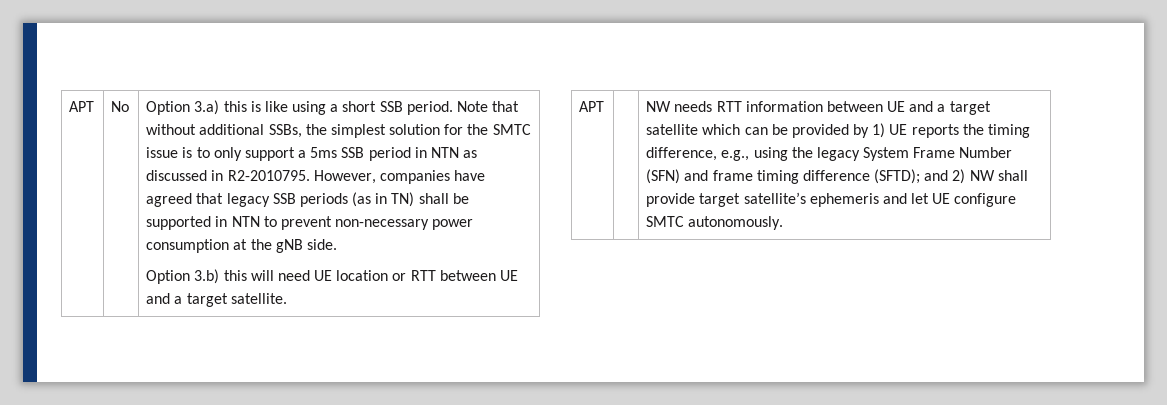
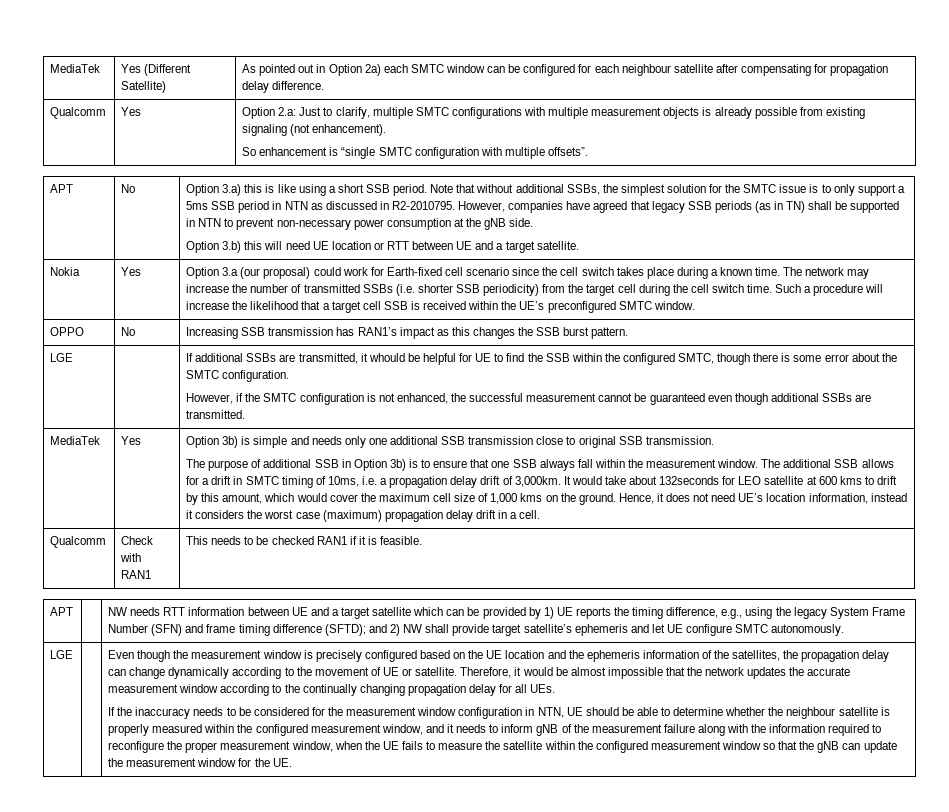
(69, 106) none -> [50,64,101,73] [121,64,192,76] [121,81,167,93] [242,64,889,76] [242,81,325,93] [50,107,107,119] [121,107,142,116] [242,107,865,119] [242,124,387,136] [242,147,589,159] MediaTek | Yes (Different Satellite) | As pointed out in Option 2a) each SMTC window can be configured for each neighbour satellite after compensating for propagation delay difference. // Qualcomm | Yes | Option 2.a: Just to clarify, multiple SMTC configurations with multiple measurement objects is already possible from existing signaling (not enhancement). // So enhancement is “single SMTC configuration with multiple offsets”. //
(287, 298) none -> [50,267,81,276] [121,267,142,276] [186,267,870,279] [186,284,884,296] [186,301,695,313] [50,327,85,336] [121,327,136,336] [186,327,629,339] [50,353,74,362] [186,353,897,365] [186,370,290,382] [186,393,872,405] [186,410,246,419] [50,436,101,445] [121,436,142,445] [186,436,714,448] [186,459,894,471] [186,476,898,488] [186,493,907,505] [186,510,541,522] [50,536,107,548] [121,536,154,545] [120,553,142,562] [121,570,152,579] [186,536,423,545] // Nokia | Yes | Option 3.a (our proposal) could work for Earth-fixed cell scenario since the cell switch takes place during a known time. The network may increase the number of transmitted SSBs (i.e. shorter SSB periodicity) from the target cell during the cell switch time. Such a procedure will increase the likelihood that a target cell SSB is received within the UE’s preconfigured SMTC window. // OPPO | No | Increasing SSB transmission has RAN1’s impact as this changes the SSB burst pattern. // LGE | | If additional SSBs are transmitted, it whould be helpful for UE to find the SSB within the configured SMTC, though there is some error about the SMTC configuration. // However, if the SMTC configuration is not enhanced, the successful measurement cannot be guaranteed even though additional SSBs are transmitted. // MediaTek | Yes | Option 3b) is simple and needs only one additional SSB transmission close to original SSB transmission. // The purpose of additional SSB in Option 3b) is to ensure that one SSB always fall within the measurement window. The additional SSB allows for a drift in SMTC timing of 10ms, i.e. a propagation delay drift of 3,000km. It would take about 132seconds for LEO satellite at 600 kms to drift by this amount, which would cover the maximum cell size of 1,000 kms on the ground. Hence, it does not need UE’s location information, instead it considers the worst case (maximum) propagation delay drift in a cell. // Qualcomm | Check with RAN1 | This needs to be checked RAN1 if it is feasible.
(784, 223) none -> [50,650,74,659] [108,650,890,662] [108,667,851,679] [108,684,556,696] [108,707,890,719] [108,724,882,736] [108,741,897,753] [108,758,292,767] // LGE | | Even though the measurement window is precisely configured based on the UE location and the ephemeris information of the satellites, the propagation delay can change dynamically according to the movement of UE or satellite. Therefore, it would be almost impossible that the network updates the accurate measurement window according to the continually changing propagation delay for all UEs. // If the inaccuracy needs to be considered for the measurement window configuration in NTN, UE should be able to determine whether the neighbour satellite is properly measured within the configured measurement window, and it needs to inform gNB of the measurement failure along with the information required to reconfigure the proper measurement window, when the UE fails to measure the satellite within the configured measurement window so that the gNB can update the measurement window for the UE.

